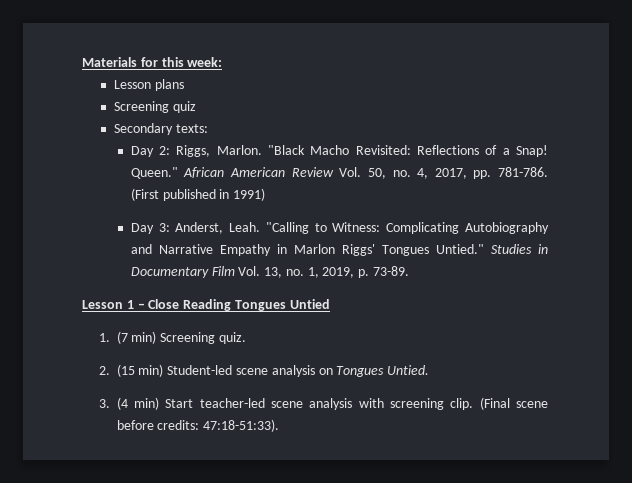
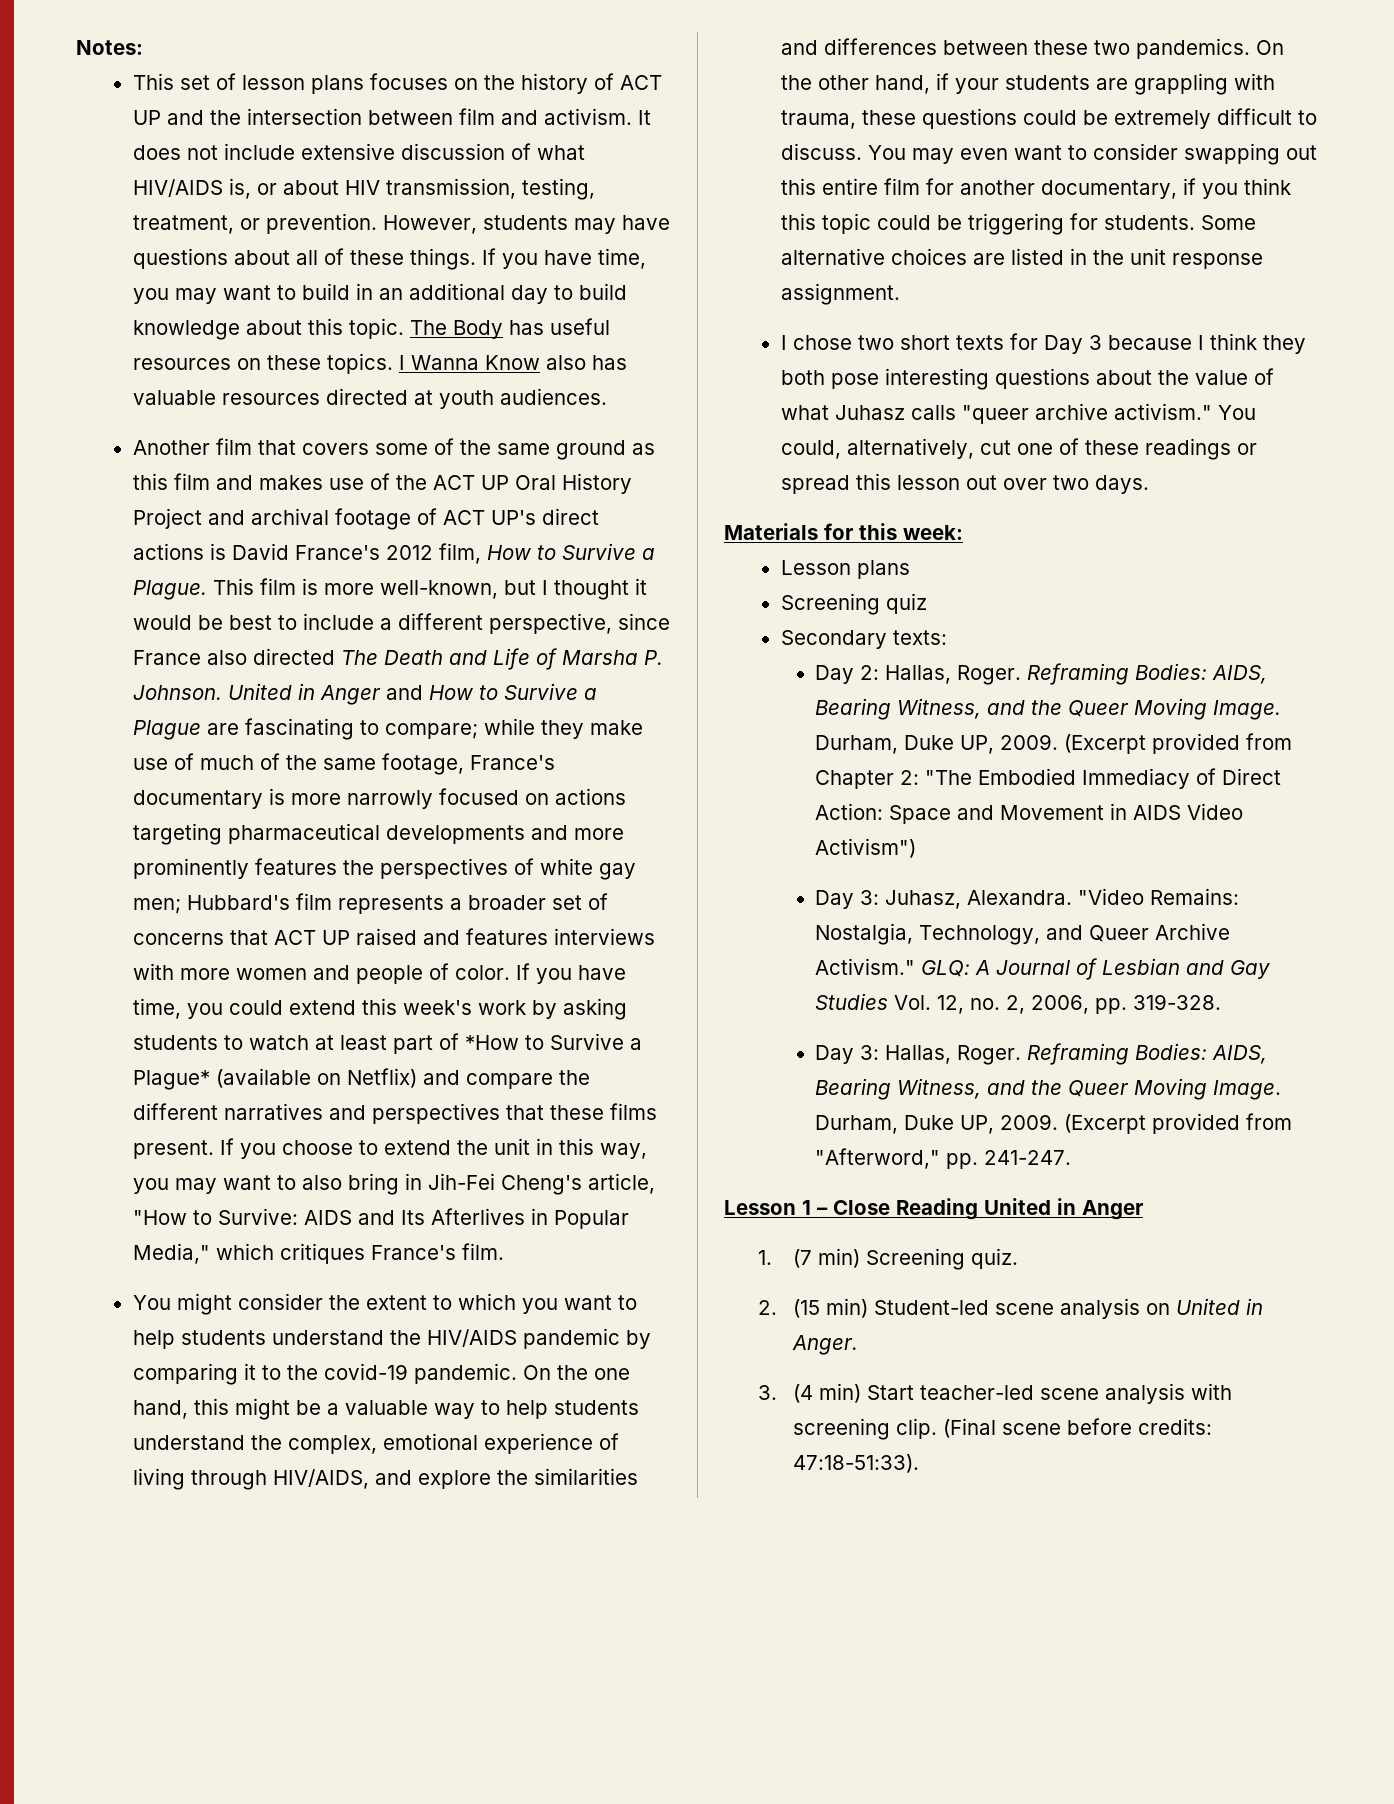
(82, 62) none -> [76,40,143,55] [132,73,662,94] [132,108,651,125] [132,143,585,160] [132,178,595,200] [132,213,670,234] [132,248,646,270] [132,283,627,304] [132,318,610,340] [132,353,627,374] [132,388,607,409] [132,438,655,460] [132,473,632,494] [132,508,599,530] [132,543,655,564] [132,578,647,600] [132,613,670,634] [132,648,663,670] [132,683,597,705] [132,718,643,740] [132,753,555,775] [132,788,626,809] [132,823,624,845] [132,858,636,880] [132,893,608,914] [132,928,655,945] [132,963,626,984] [132,998,627,1020] [132,1033,642,1054] [132,1068,590,1090] [132,1103,657,1124] [132,1138,647,1159] [132,1173,655,1195] [132,1208,629,1229] [132,1243,504,1264] [132,1293,637,1315] [132,1328,651,1349] [132,1363,630,1385] [132,1398,639,1420] [132,1433,619,1454] [132,1468,638,1490] [780,38,1284,59] [780,73,1275,95] [780,108,1317,129] [780,143,1317,165] [780,178,1291,199] [780,213,1256,235] [780,248,1263,269] [780,283,900,305] [780,333,1306,354] [780,368,1274,390] [780,403,1256,424] [780,438,1257,460] [780,473,1149,494] Notes: // This set of lesson plans focuses on the history of ACT UP and the intersection between film and activism. It does not include extensive discussion of what HIV/AIDS is, or about HIV transmission, testing, treatment, or prevention. However, students may have questions about all of these things. If you have time, you may want to build in an additional day to build knowledge about this topic. The Body has useful resources on these topics. I Wanna Know also has valuable resources directed at youth audiences. // Another film that covers some of the same ground as this film and makes use of the ACT UP Oral History Project and archival footage of ACT UP's direct actions is David France's 2012 film, How to Survive a Plague. This film is more well-known, but I thought it would be best to include a different perspective, since France also directed The Death and Life of Marsha P. Johnson. United in Anger and How to Survive a Plague are fascinating to compare; while they make use of much of the same footage, France's documentary is more narrowly focused on actions targeting pharmaceutical developments and more prominently features the perspectives of white gay men; Hubbard's film represents a broader set of concerns that ACT UP raised and features interviews with more women and people of color. If you have time, you could extend this week's work by asking students to watch at least part of *How to Survive a Plague* (available on Netflix) and compare the different narratives and perspectives that these films present. If you choose to extend the unit in this way, you may want to also bring in Jih-Fei Cheng's article, "How to Survive: AIDS and Its Afterlives in Popular Media," which critiques France's film. // You might consider the extent to which you want to help students understand the HIV/AIDS pandemic by comparing it to the covid-19 pandemic. On the one hand, this might be a valuable way to help students understand the complex, emotional experience of living through HIV/AIDS, and explore the similarities and differences between these two pandemics. On the other hand, if your students are grappling with trauma, these questions could be extremely difficult to discuss. You may even want to consider swapping out this entire film for another documentary, if you think this topic could be triggering for students. Some alternative choices are listed in the unit response assignment. // I chose two short texts for Day 3 because I think they both pose interesting questions about the value of what Juhasz calls "queer archive activism." You could, alternatively, cut one of these readings or spread this lesson out over two days. //
[176,145,548,157] [130,167,548,179] [130,188,266,201] [130,222,549,234] [130,244,548,256] [130,266,409,278] Riggs, Marlon. "Black Macho Revisited: Reflections of a Snap! Queen." African American Review Vol. 50, no. 4, 2017, pp. 781-786. (First published in 1991) // Day 3: Anderst, Leah. "Calling to Witness: Complicating Autobiography and Narrative Empathy in Marlon Riggs' Tongues Untied." Studies in Documentary Film Vol. 13, no. 1, 2019, p. 73-89. -> [885,663,1268,685] [815,698,1282,720] [815,733,1293,754] [815,768,1282,789] [815,803,1244,824] [815,838,917,858] [815,888,1240,909] [815,923,1231,945] [815,958,1271,980] [815,993,1222,1014] [815,1043,1268,1065] [815,1078,1282,1100] [815,1113,1293,1134] [815,1148,1072,1169] Hallas, Roger. Reframing Bodies: AIDS, Bearing Witness, and the Queer Moving Image. Durham, Duke UP, 2009. (Excerpt provided from Chapter 2: "The Embodied Immediacy of Direct Action: Space and Movement in AIDS Video Activism") // Day 3: Juhasz, Alexandra. "Video Remains: Nostalgia, Technology, and Queer Archive Activism." GLQ: A Journal of Lesbian and Gay Studies Vol. 12, no. 2, 2006, pp. 319-328. // Day 3: Hallas, Roger. Reframing Bodies: AIDS, Bearing Witness, and the Queer Moving Image. Durham, Duke UP, 2009. (Excerpt provided from "Afterword," pp. 241-247.
[234,299,330,311] Tongues Untied -> [984,1198,1143,1220] United in Anger
[336,365,430,377] Tongues Untied. -> [1175,1298,1263,1315] [791,1335,858,1355] United in Anger.

